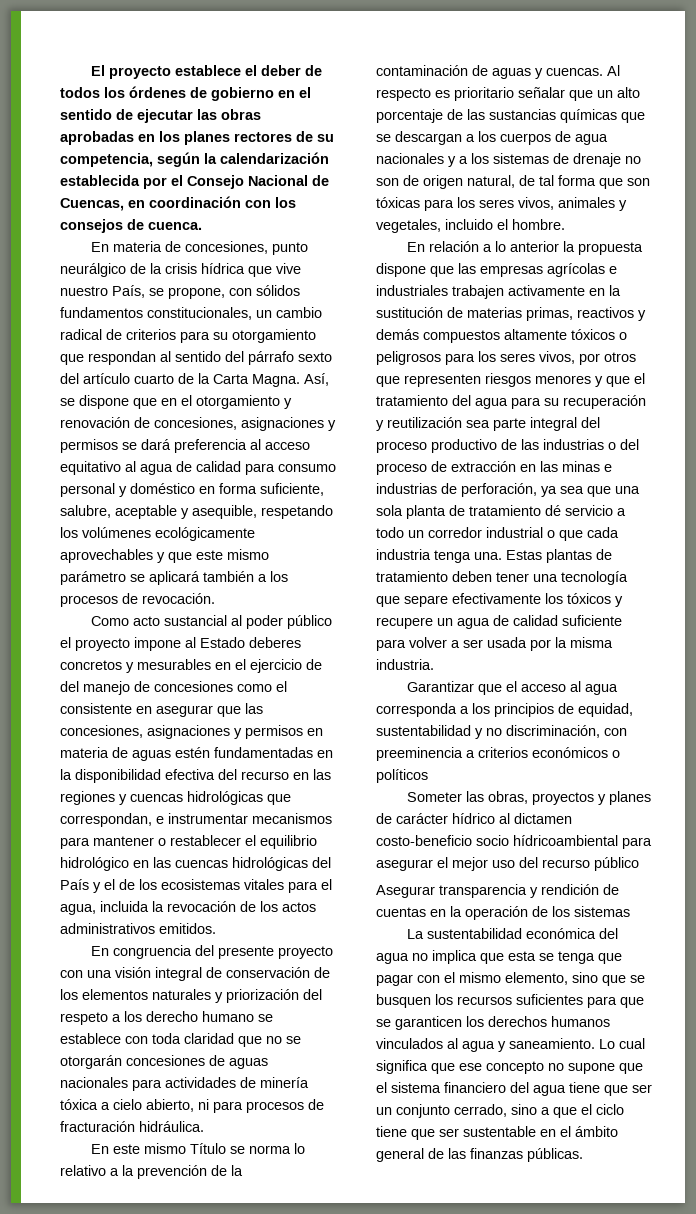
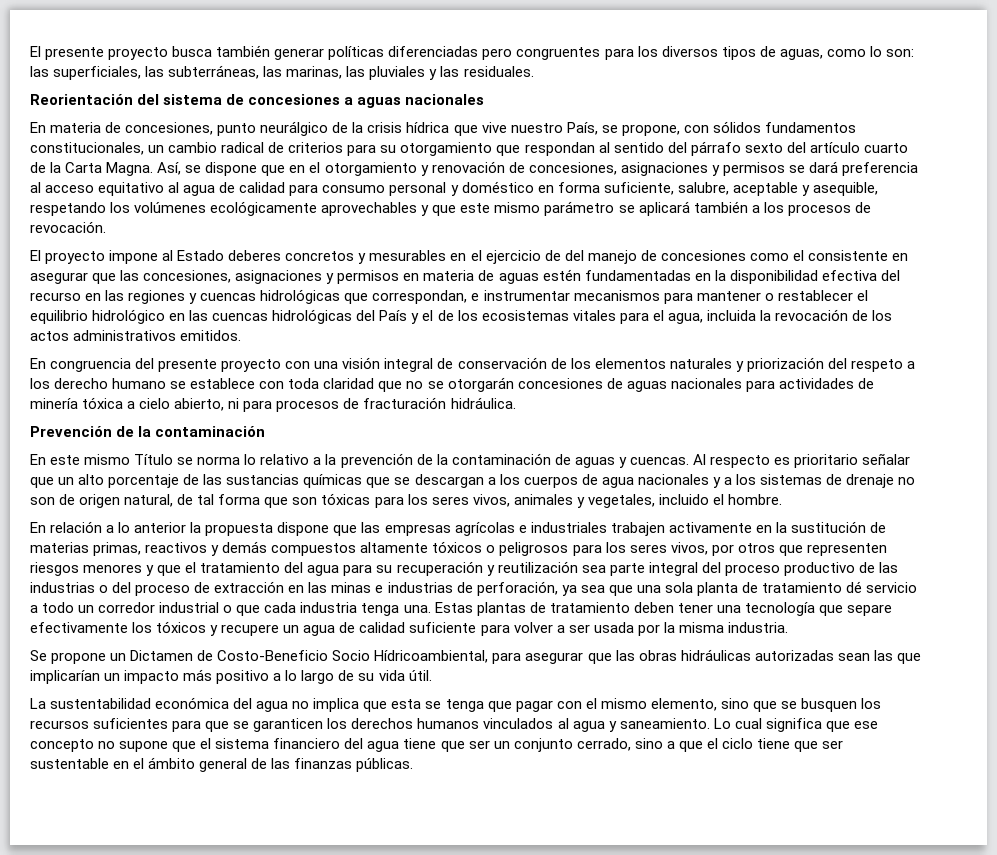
[91,65,323,79] [60,86,311,101] [60,109,261,123] [60,131,334,145] [60,152,329,167] [60,175,329,189] [60,196,296,211] [60,219,202,233] El proyecto establece el deber de todos los órdenes de gobierno en el sentido de ejecutar las obras aprobadas en los planes rectores de su competencia, según la calendarización establecida por el Consejo Nacional de Cuencas, en coordinación con los consejos de cuenca. -> [30,45,914,60] [30,65,534,80] [30,94,485,108] El presente proyecto busca también generar políticas diferenciadas pero congruentes para los diversos tipos de aguas, como lo son: las superficiales, las subterráneas, las marinas, las pluviales y las residuales. // Reorientación del sistema de concesiones a aguas nacionales
[91,615,333,629] [60,637,71,648] Como acto sustancial al poder público el -> [30,250,41,261] El
(204, 1126) none -> [30,426,266,437] // Prevención de la contaminación
[407,681,619,695] [376,703,633,717] [376,725,627,739] [376,747,620,761] [376,769,428,783] [407,791,652,805] [376,813,572,824] [376,835,652,849] [376,857,639,871] [376,884,619,898] [376,906,630,920] Garantizar que el acceso al agua corresponda a los principios de equidad, sustentabilidad y no discriminación, con preeminencia a criterios económicos o políticos // Someter las obras, proyectos y planes de carácter hídrico al dictamen costo-beneficio socio hídricoambiental para asegurar el mejor uso del recurso público // Asegurar transparencia y rendición de cuentas en la operación de los sistemas -> [30,649,921,664] [30,669,432,684] Se propone un Dictamen de Costo-Beneficio Socio Hídricoambiental, para asegurar que las obras hidráulicas autorizadas sean las que implicarían un impacto más positivo a lo largo de su vida útil.

